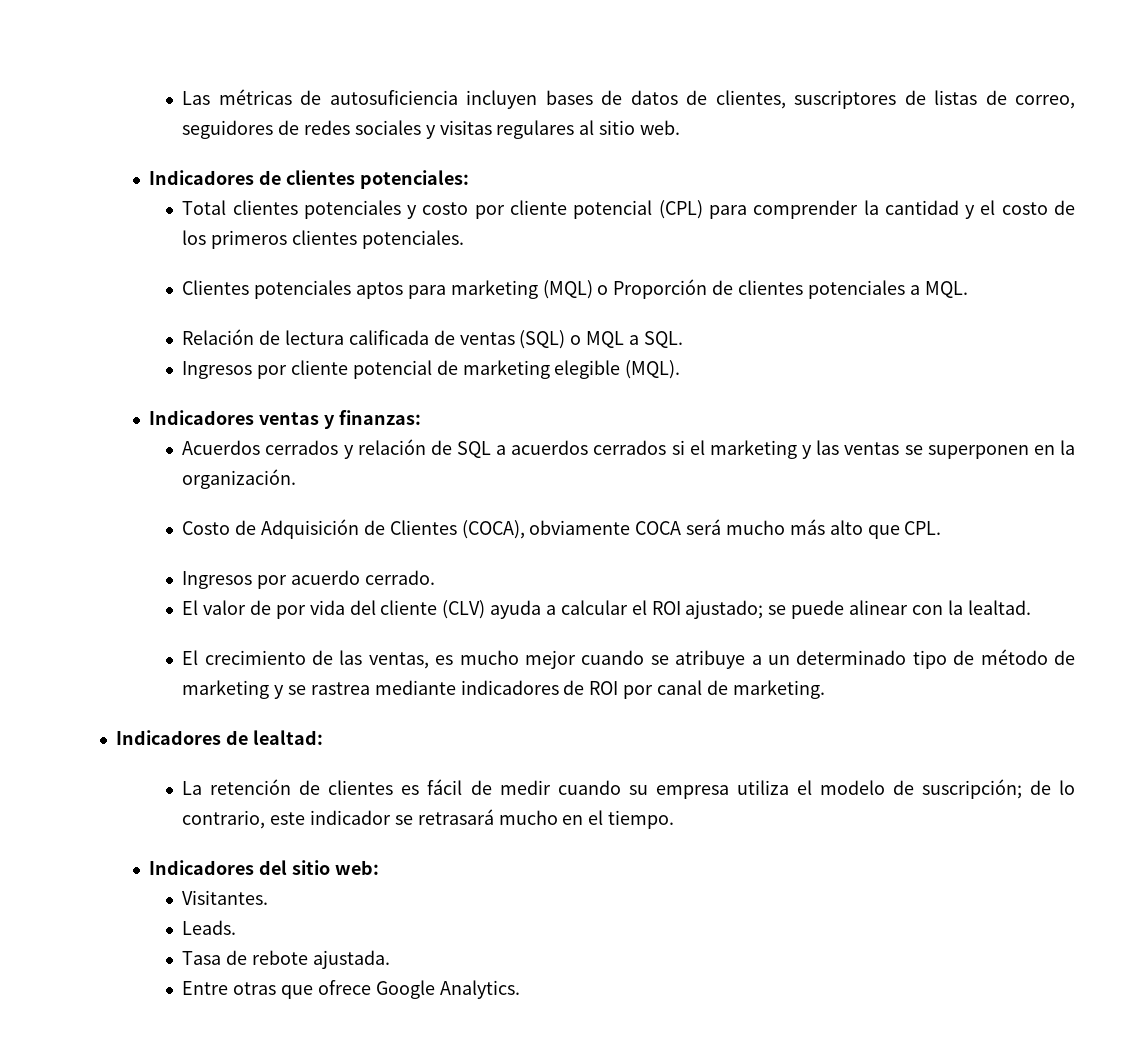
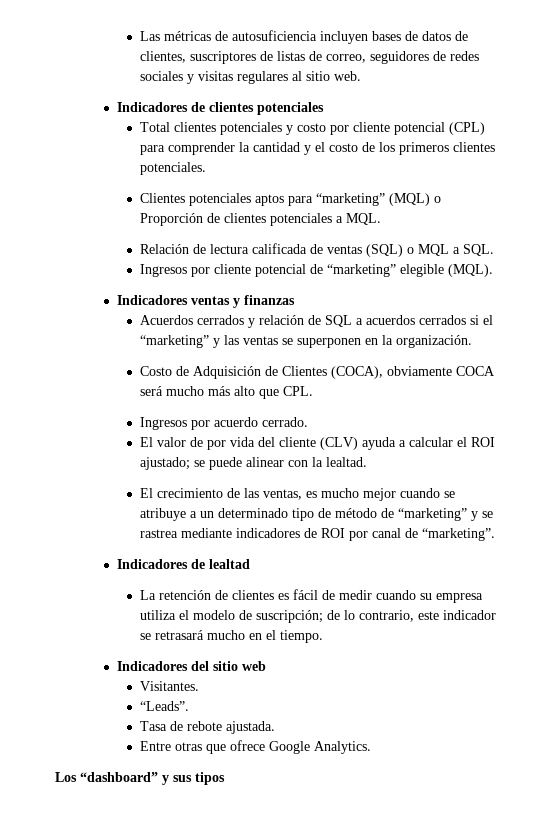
[359,170,469,189] potenciales: -> [256,102,324,115] potenciales
[450,280,538,299] marketing -> [316,193,386,206] “marketing”
[462,360,550,379] marketing -> [327,264,397,277] “marketing”
[338,410,421,425] finanzas: -> [243,295,295,305] finanzas
[709,440,797,459] marketing -> [140,335,210,348] “marketing”
[182,680,270,699] marketing -> [398,508,468,521] “marketing”
[732,680,825,699] [115,730,323,745] marketing. // Indicadores de lealtad: -> [422,528,496,541] [116,559,250,569] “marketing”. // Indicadores de lealtad
[334,860,379,875] web: -> [241,661,266,671] web
[182,920,237,935] Leads. -> [140,701,190,711] “Leads”.
(520, 989) none -> [55,772,225,785] // Los “dashboard” y sus tipos

